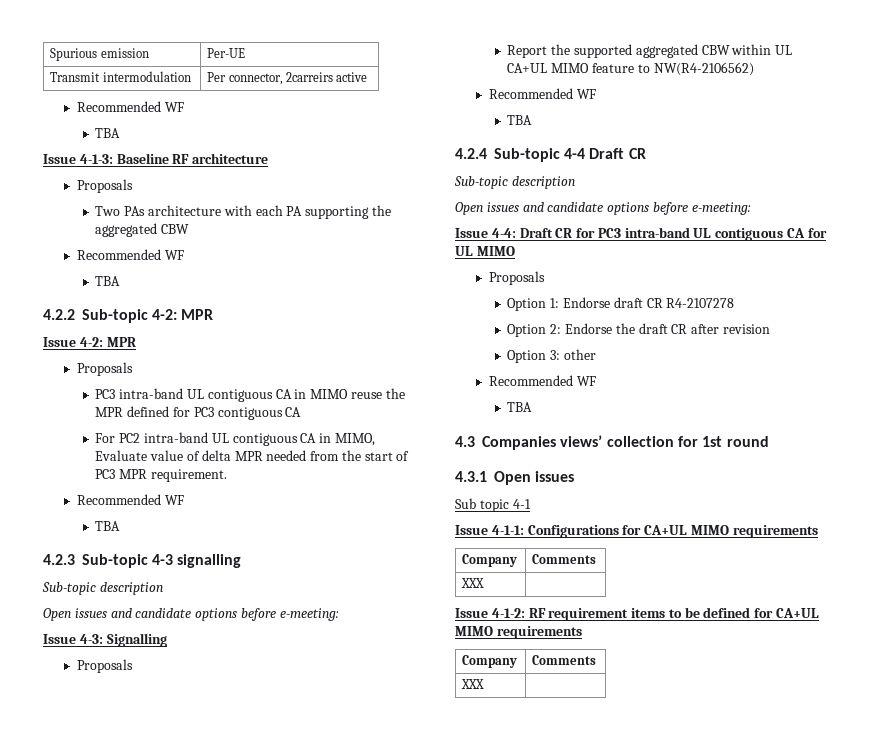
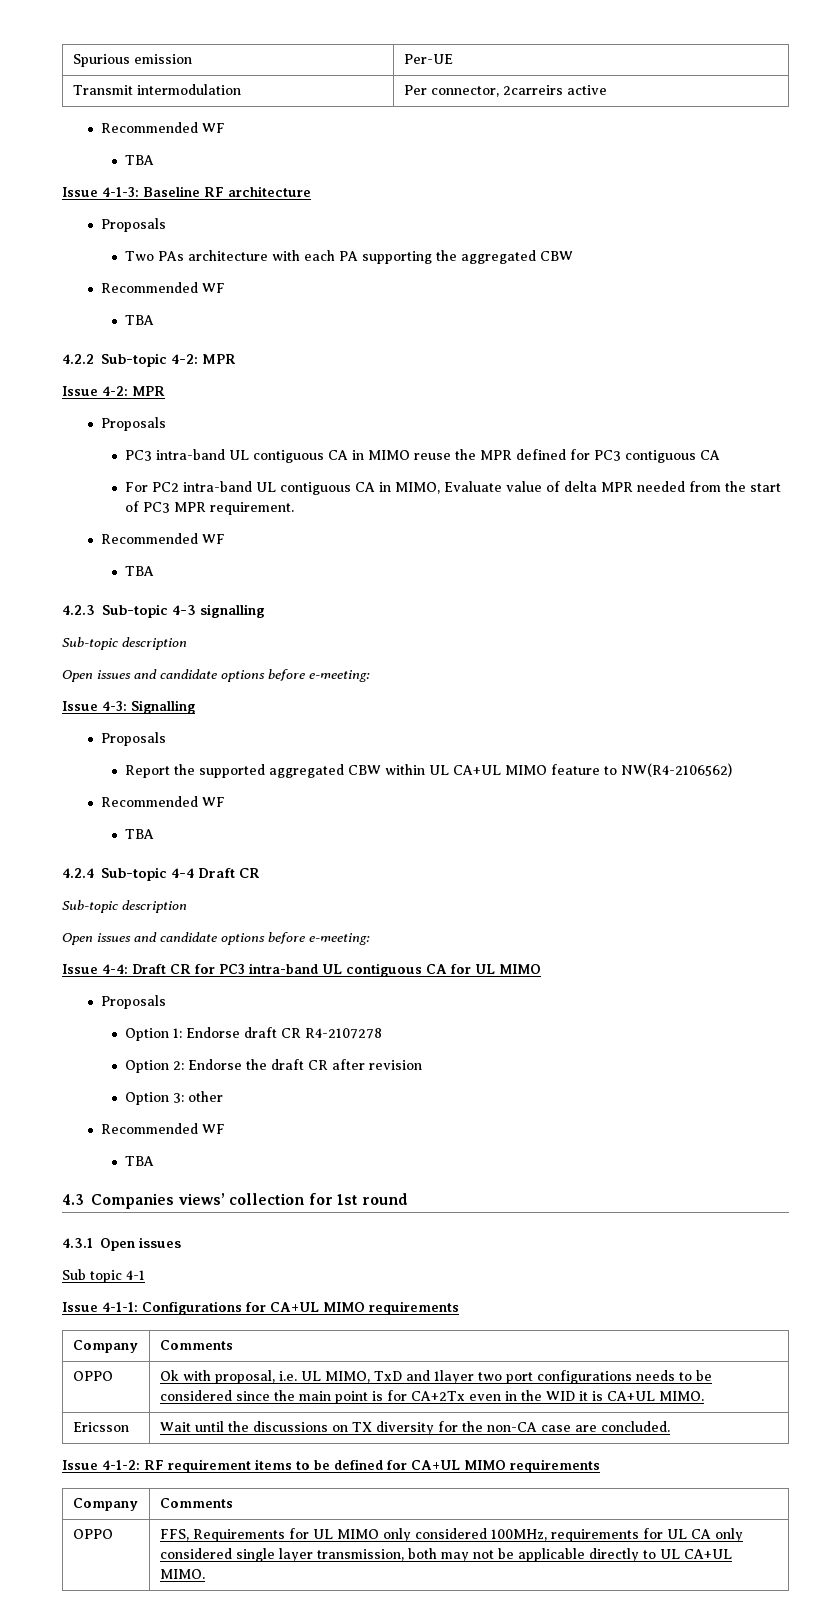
[461,578,485,588] XXX | -> [72,1371,113,1381] [159,1370,712,1384] [159,1390,704,1404] [72,1422,129,1432] [159,1421,670,1435] OPPO | Ok with proposal, i.e. UL MIMO, TxD and 1layer two port configurations needs to be considered since the main point is for CA+2Tx even in the WID it is CA+UL MIMO. // Ericsson | Wait until the discussions on TX diversity for the non-CA case are concluded.
[461,679,485,689] XXX | -> [72,1529,113,1539] [159,1528,743,1542] [159,1548,732,1562] [159,1569,205,1579] OPPO | FFS, Requirements for UL MIMO only considered 100MHz, requirements for UL CA only considered single layer transmission, both may not be applicable directly to UL CA+UL MIMO.

